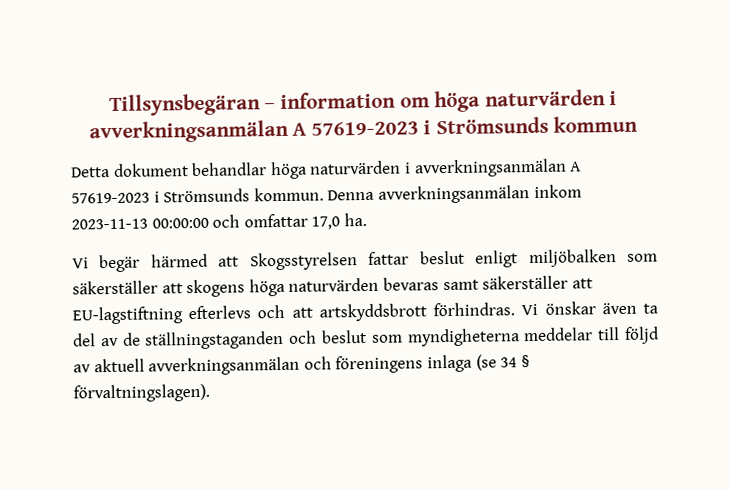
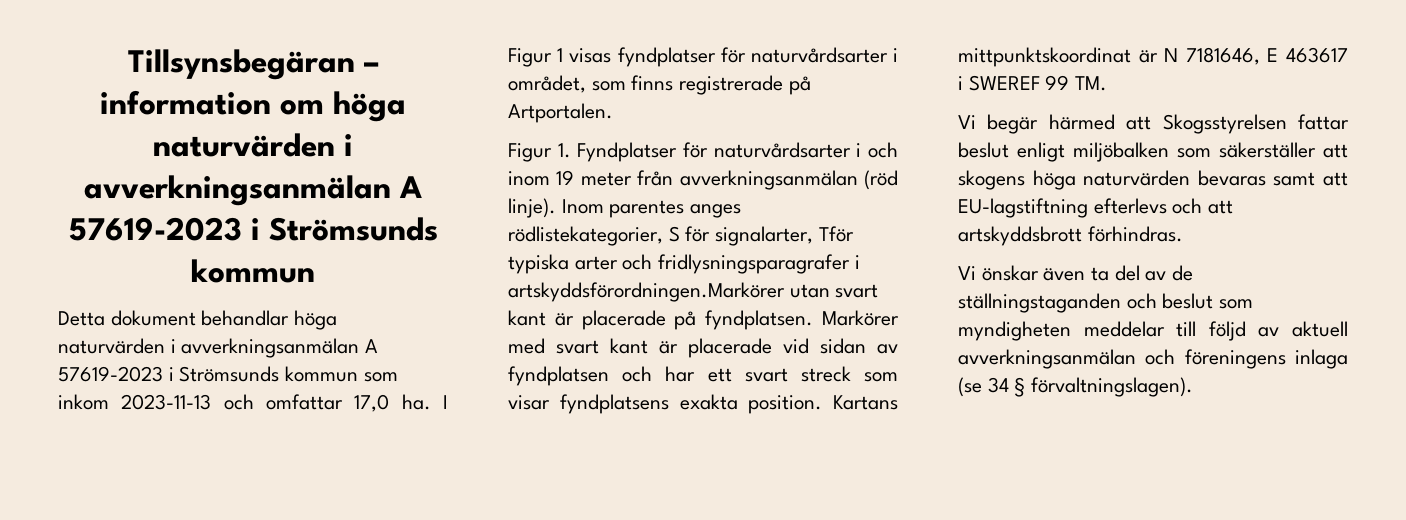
[253,185,530,204] kommun. Denna avverkningsanmälan -> [285,366,398,382] kommun som
[151,217,209,229] 00:00:00 -> (212, 402) none
(367, 219) none -> [442,395,448,409] [508,47,898,67] [508,75,811,95] [508,103,613,123] [508,142,898,162] [508,170,898,190] [508,198,742,218] [508,226,854,246] [508,254,860,274] [508,282,879,302] [508,310,899,330] [508,338,898,358] [508,366,898,386] [508,394,898,414] [958,47,1348,67] [958,75,1108,91] I Figur 1 visas fyndplatser för naturvårdsarter i området, som finns registrerade på Artportalen. // Figur 1. Fyndplatser för naturvårdsarter i och inom 19 meter från avverkningsanmälan (röd linje). Inom parentes anges rödlistekategorier, S för signalarter, Tför typiska arter och fridlysningsparagrafer i artskyddsförordningen.Markörer utan svart kant är placerade på fyndplatsen. Markörer med svart kant är placerade vid sidan av fyndplatsen och har ett svart streck som visar fyndplatsens exakta position. Kartans mittpunktskoordinat är N 7181646, E 463617 i SWEREF 99 TM.
[482,275,569,290] säkerställer -> (1316, 179) none
(516, 309) none -> (1183, 234) //
[407,328,520,347] myndigheterna -> [958,321,1071,341] myndigheten

